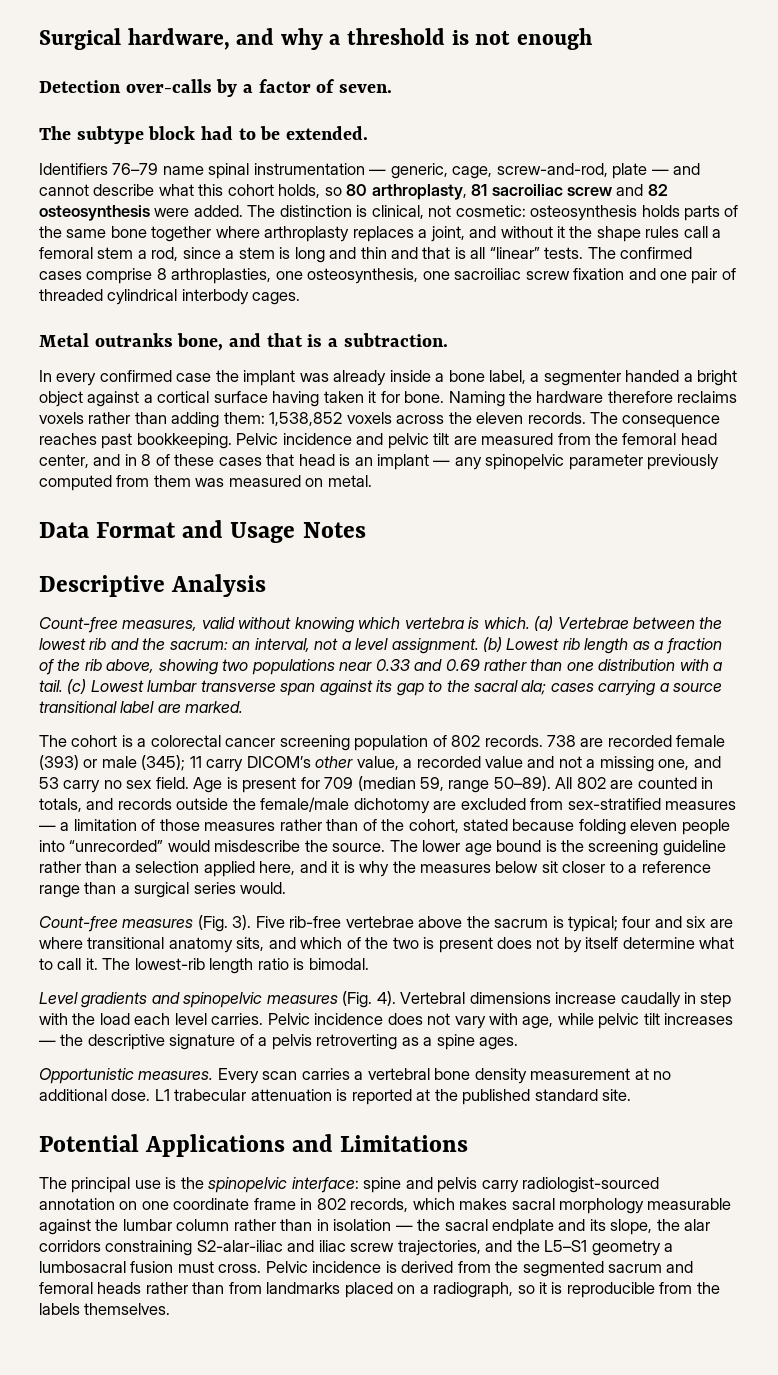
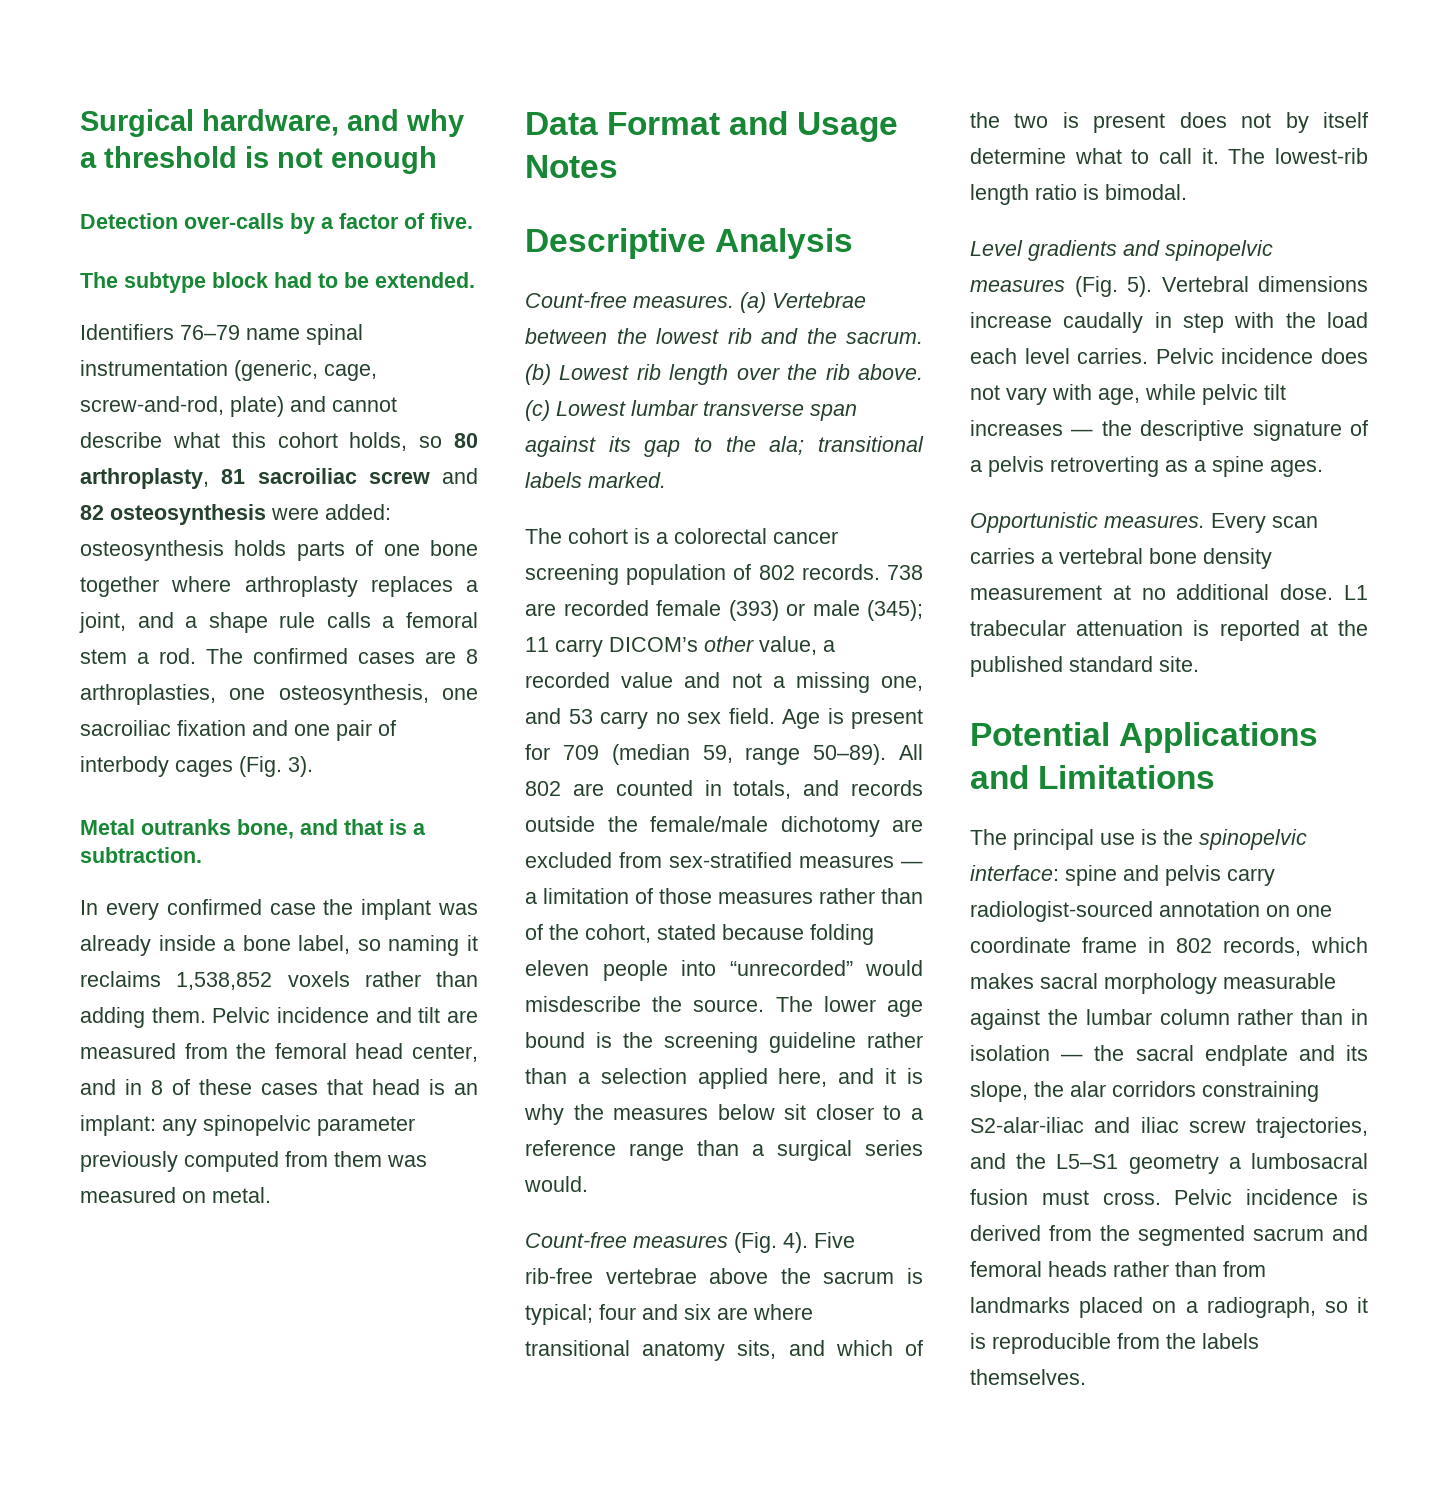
[339,84,393,93] seven. -> [430,213,473,229] five.
[369,163,669,179] — generic, cage, screw-and-rod, plate — -> [234,360,377,381] [80,396,284,417] (generic, cage, screw-and-rod, plate)
[193,205,526,219] added. The distinction is clinical, not cosmetic: -> [325,504,391,520] added:
[39,226,107,238] the same -> [383,544,420,556] one
[500,226,722,242] [39,247,584,263] without it the shape rules call a femoral stem a rod, since a stem is long and thin and that is all “linear” tests. -> [185,612,478,633] [80,648,196,664] a shape rule calls a femoral stem a rod.
[86,268,153,284] comprise -> [425,651,456,664] are
[525,271,570,280] screw -> (171, 728) none
[39,289,301,305] threaded cylindrical interbody cages. -> [80,756,313,777] interbody cages (Fig. 3).
[530,370,738,386] [39,391,738,407] [39,412,721,428] [39,433,232,449] a segmenter handed a bright object against a cortical surface having taken it for bone. Naming the hardware therefore reclaims voxels rather than adding them: 1,538,852 voxels across the eleven records. The consequence reaches past bookkeeping. -> [357,935,478,956] [80,971,478,990] [80,1007,206,1028] so naming it reclaims 1,538,852 voxels rather than adding them.
[387,433,429,449] pelvic -> (412, 1015) none
[377,454,451,470] implant — -> [80,1115,156,1136] implant:
[122,617,530,633] measures, valid without knowing which vertebra is which. -> [633,295,734,308] measures.
[169,637,722,654] [39,659,723,675] [39,680,63,692] sacrum: an interval, not a level assignment. (b) Lowest rib length as a fraction of the rib above, showing two populations near 0.33 and 0.69 rather than one distribution with a tail. -> [846,331,923,344] [525,364,923,385] sacrum. (b) Lowest rib length over the rib above.
[474,680,723,696] [39,701,181,713] sacral ala; cases carrying a source transitional label are -> [769,436,924,455] [525,472,582,488] ala; transitional labels
[232,915,252,930] 3). -> [783,1232,808,1253] 4).
[376,991,396,1006] 4). -> [1127,276,1152,297] 5).

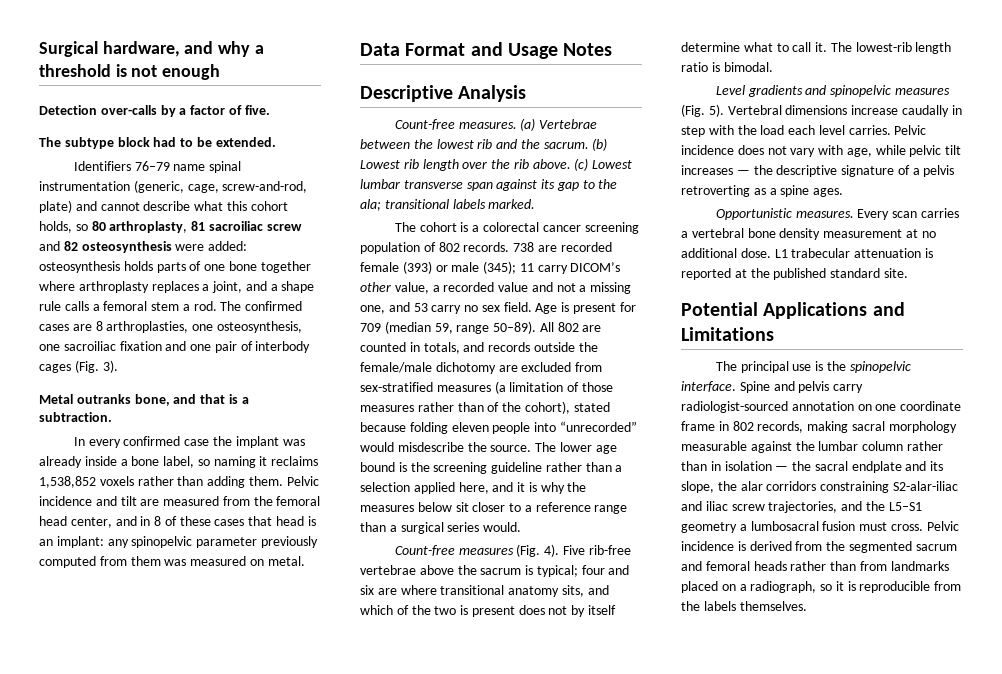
[901,861,923,868] [525,892,537,904] — a -> [494,381,506,394] (a
[585,924,651,943] cohort, -> [524,401,570,414] cohort),
[970,865,1117,886] interface: spine -> [681,381,770,393] interface. Spine
[1311,937,1368,953] [970,973,1034,989] which makes -> [807,421,849,433] making

